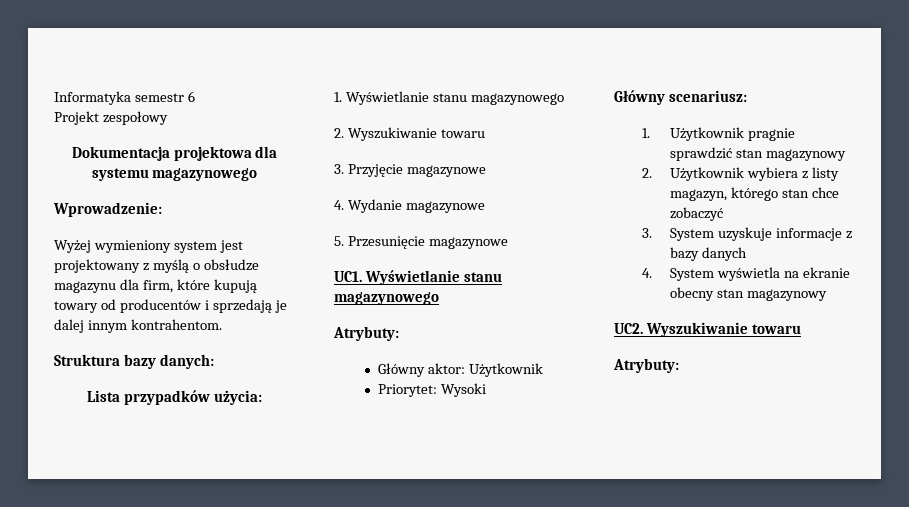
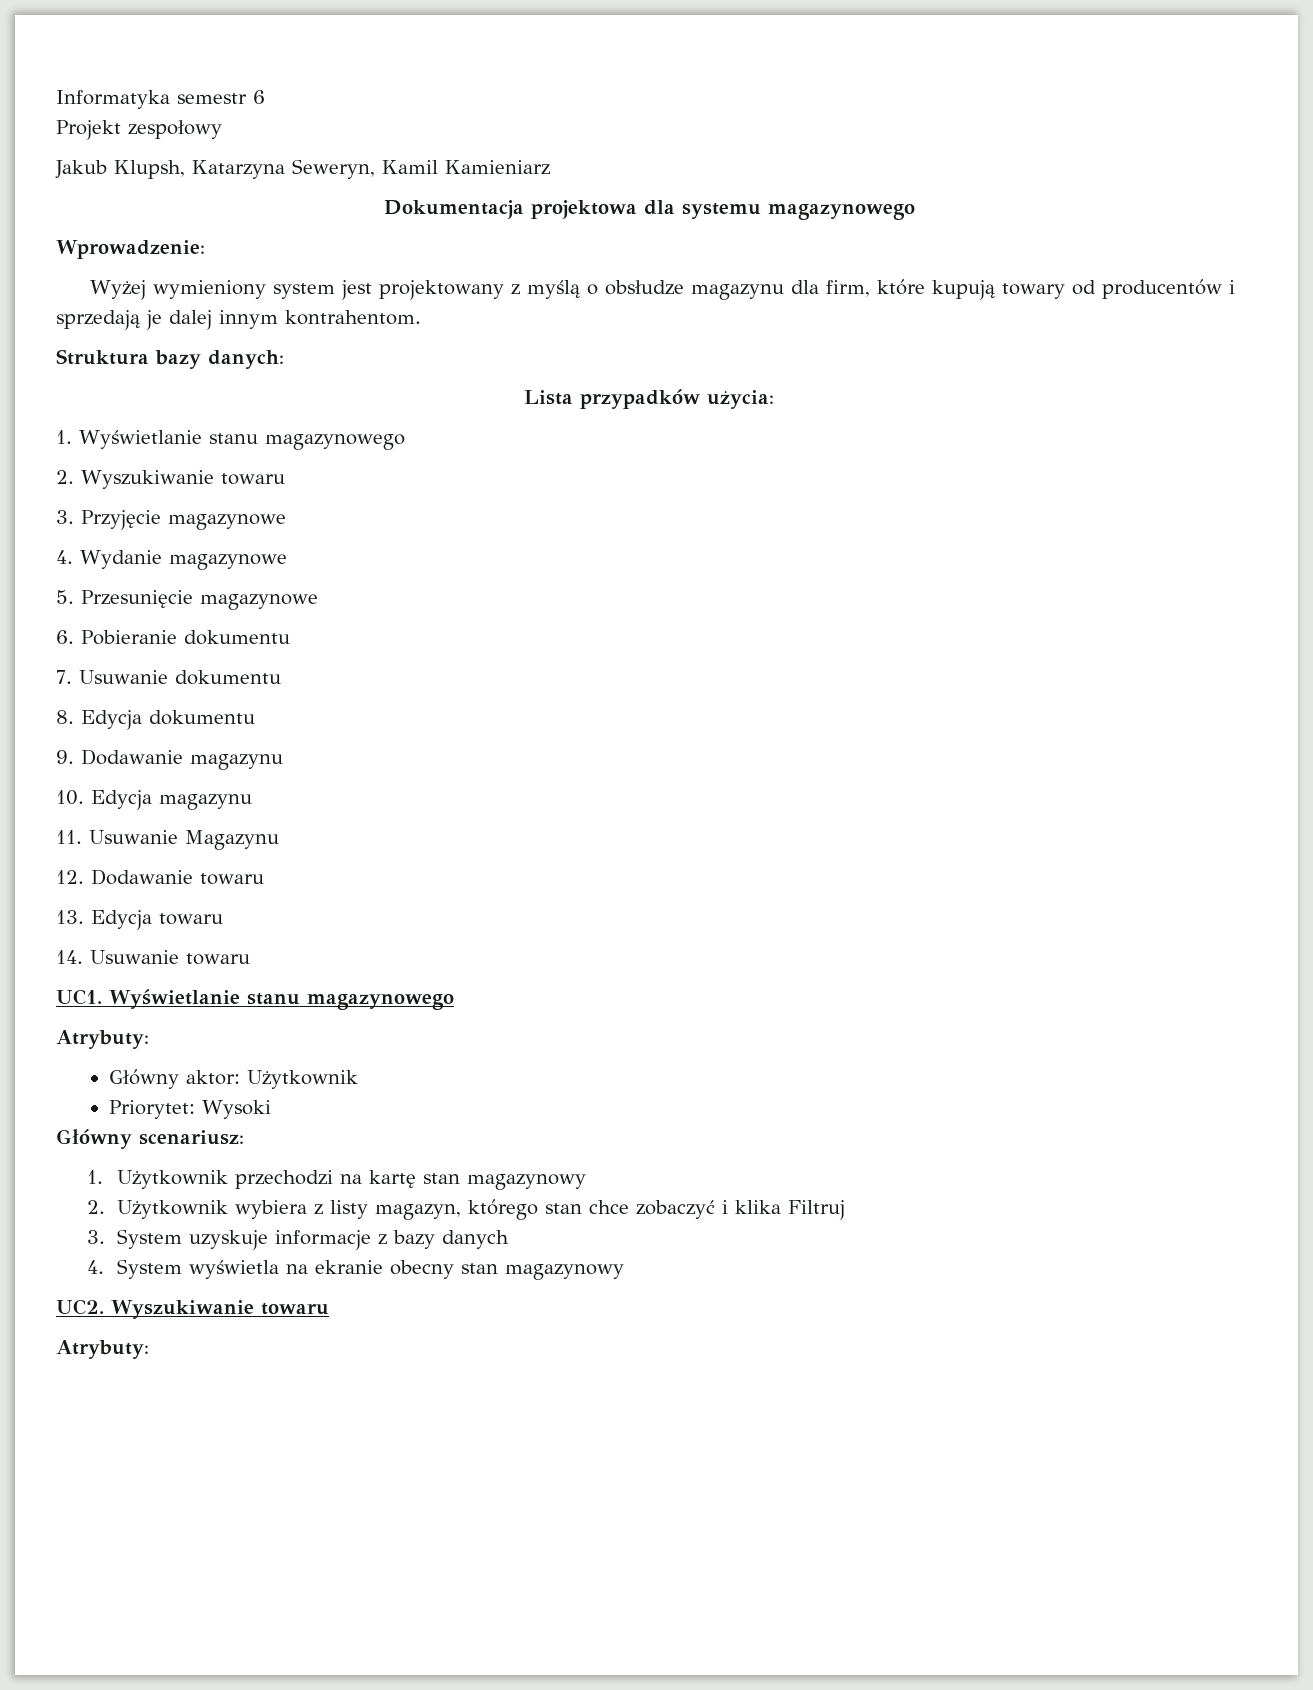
(168, 118) none -> [55,159,550,179] // Jakub Klupsh, Katarzyna Seweryn, Kamil Kamieniarz
(508, 243) none -> [56,630,290,645] [56,670,281,685] [56,710,255,730] [56,749,283,770] [56,790,252,810] [56,830,279,850] [56,869,264,885] [56,910,223,930] [56,950,250,965] // 6. Pobieranie dokumentu // 7. Usuwanie dokumentu // 8. Edycja dokumentu // 9. Dodawanie magazynu // 10. Edycja magazynu // 11. Usuwanie Magazynu // 12. Dodawanie towaru // 13. Edycja towaru // 14. Usuwanie towaru
[748,128,796,141] [670,147,733,161] pragnie sprawdzić -> [235,1170,417,1189] przechodzi na kartę
(724, 214) none -> [722,1200,846,1220] i klika Filtruj

